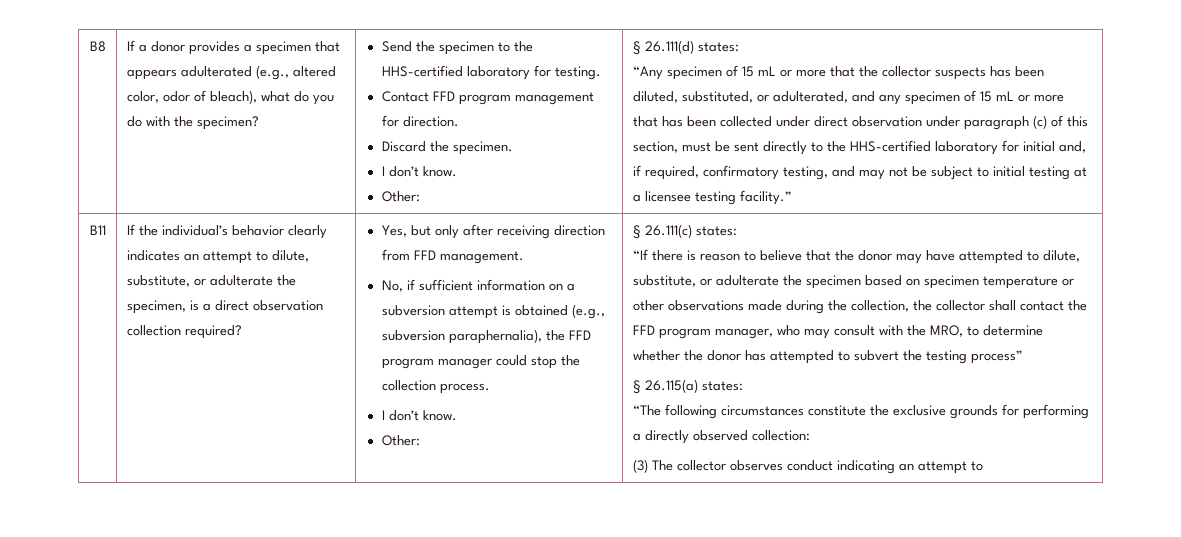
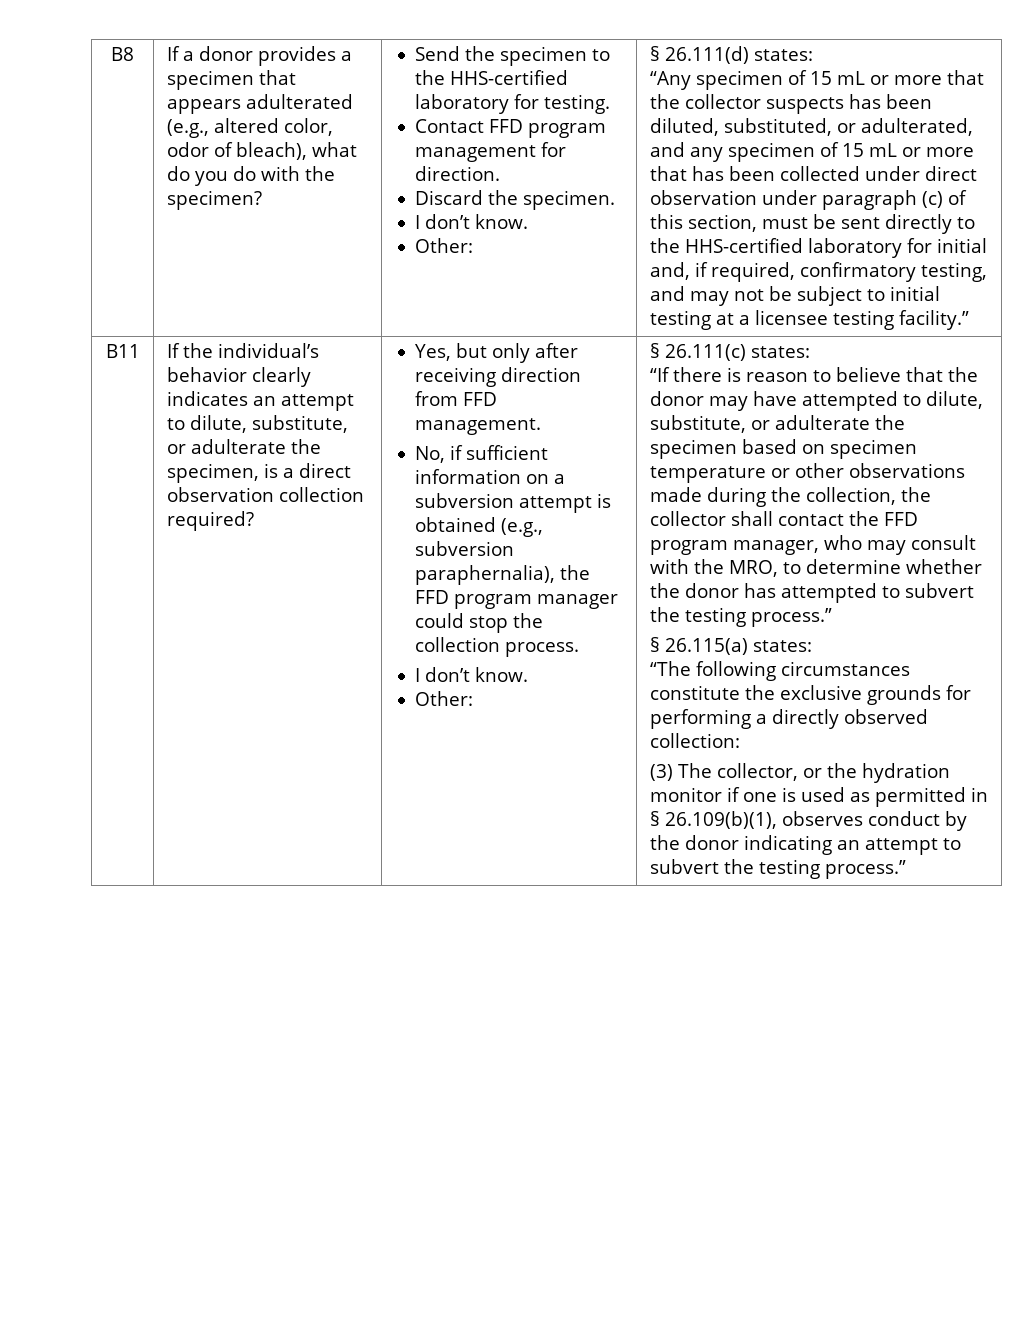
[970,350,1023,364] process” -> [750,608,832,627] process.”
[676,460,983,474] collector observes conduct indicating an attempt to -> [716,763,950,783] [649,787,988,807] [649,811,967,831] [649,835,961,855] [649,859,906,879] collector, or the hydration monitor if one is used as permitted in § 26.109(b)(1), observes conduct by the donor indicating an attempt to subvert the testing process.”

